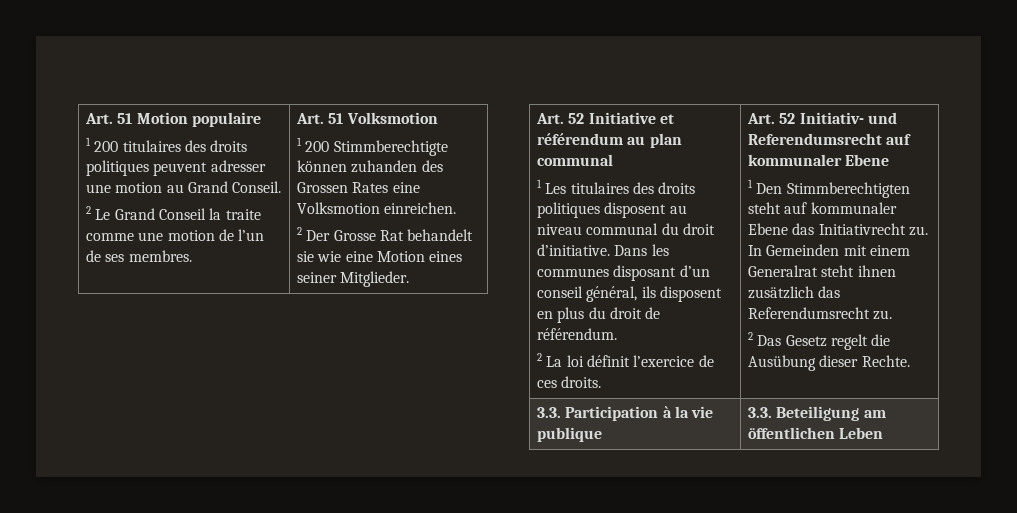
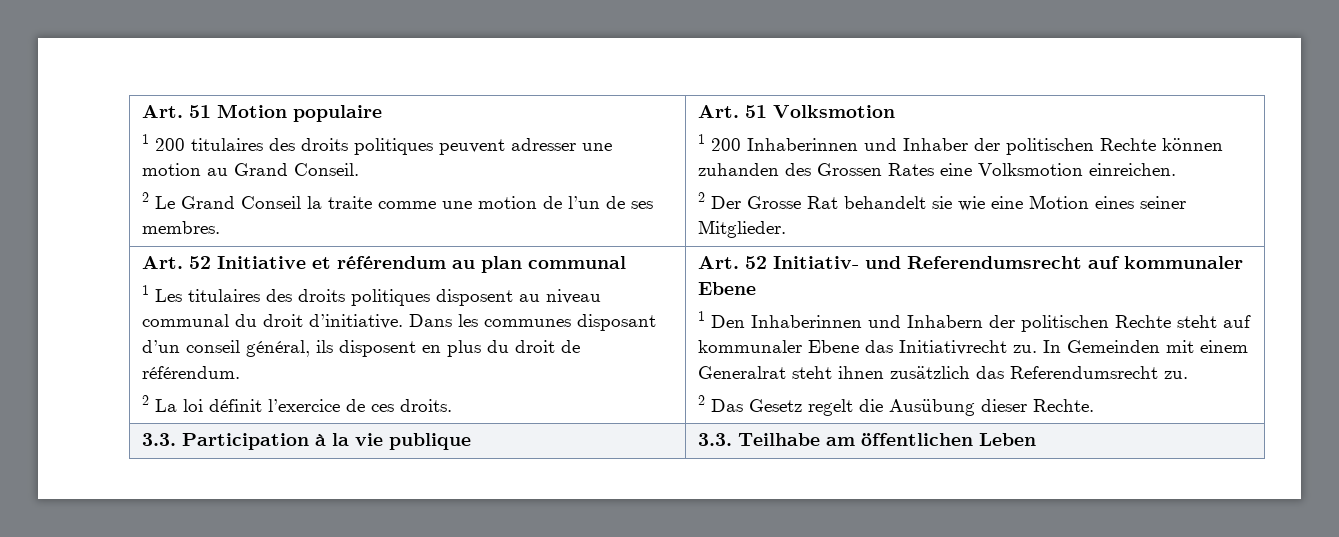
[333,140,448,156] Stimmberechtigte -> [747,138,1157,155] Inhaberinnen und Inhaber der politischen Rechte
[786,182,910,198] Stimmberechtigten -> [751,315,1172,332] Inhaberinnen und Inhabern der politischen Rechte
[776,406,860,421] Beteiligung -> [738,433,821,446] Teilhabe

